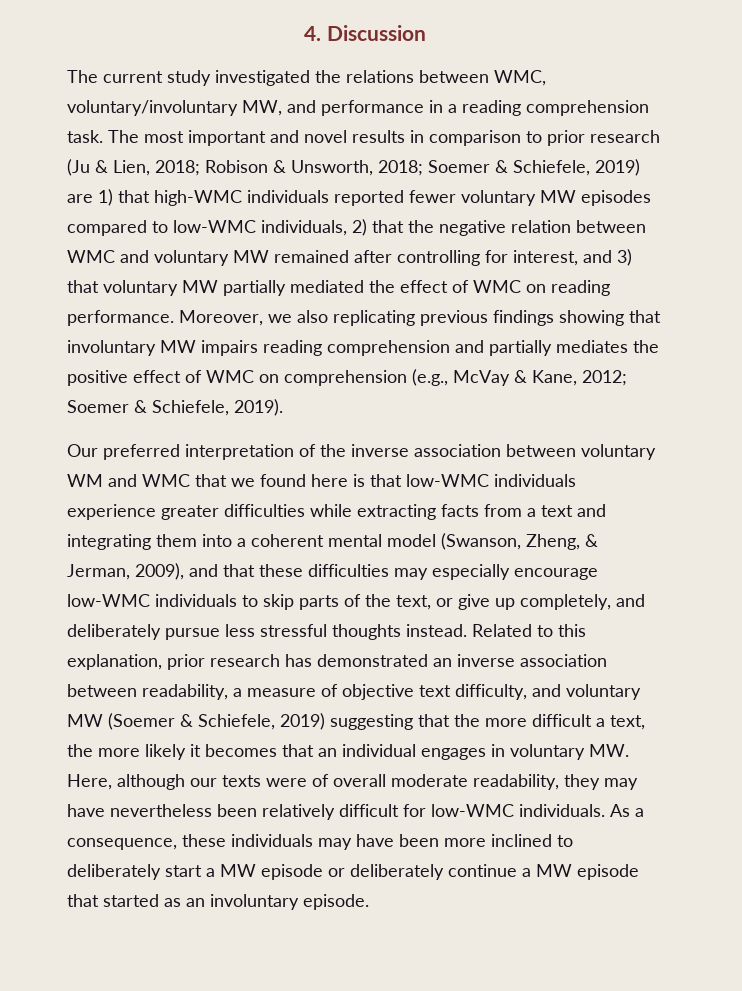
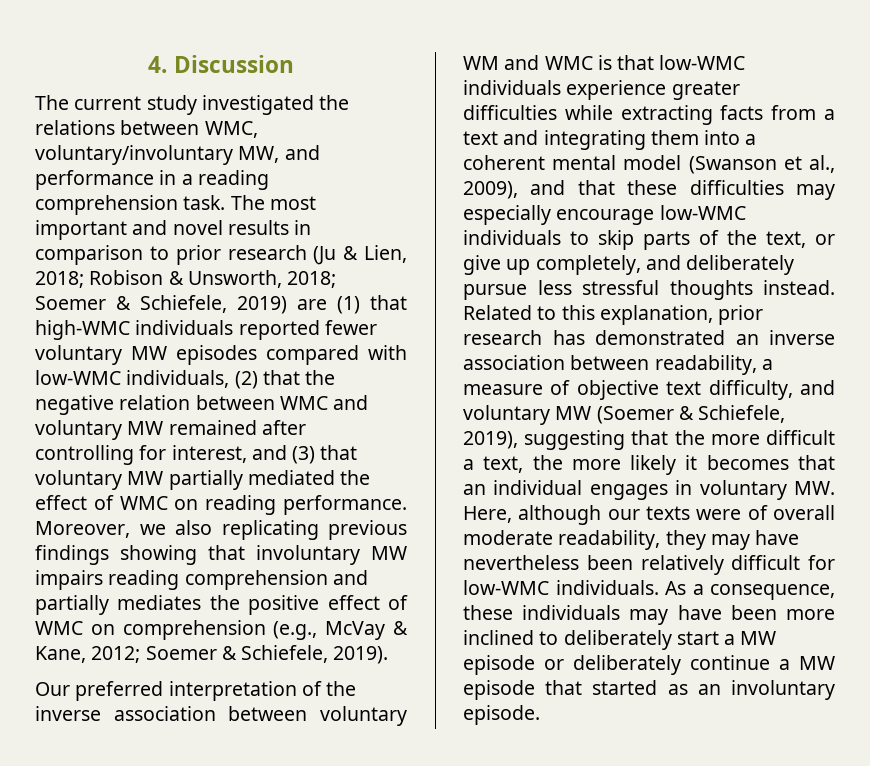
[98,189,113,206] 1) -> [337,296,360,314] (1)
[152,221,168,233] to -> [368,345,407,360] with
[352,219,367,236] 2) -> [234,371,258,389] (2)
[617,249,632,266] 3) -> [292,446,316,464] (3)
[195,474,348,487] that we found here -> (593, 63) none
[441,533,598,550] [67,564,130,580] (Swanson, Zheng, & Jerman, -> [688,155,835,174] (Swanson et al.,
[280,713,325,730] 2019) -> [463,431,518,449] 2019),

